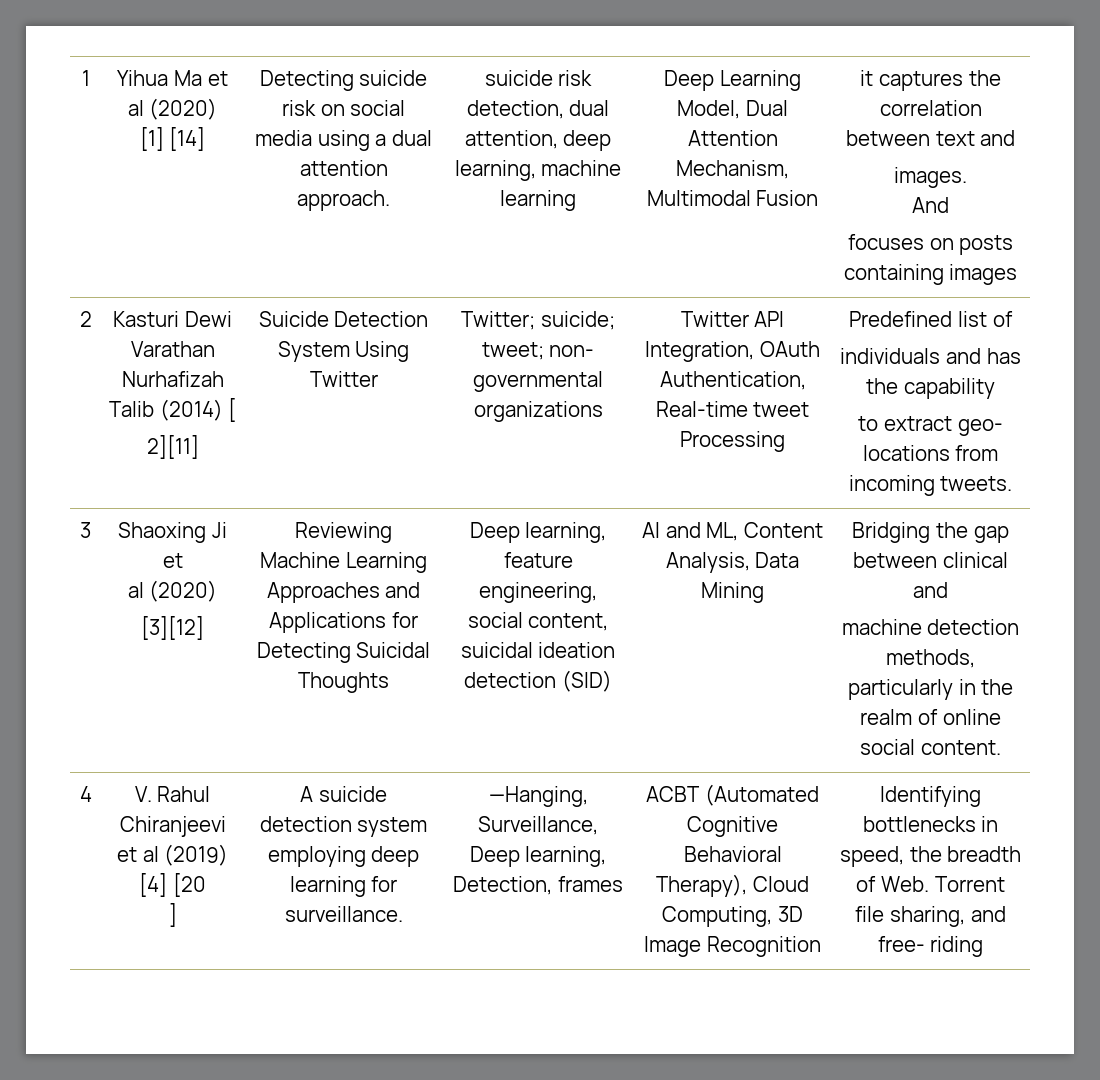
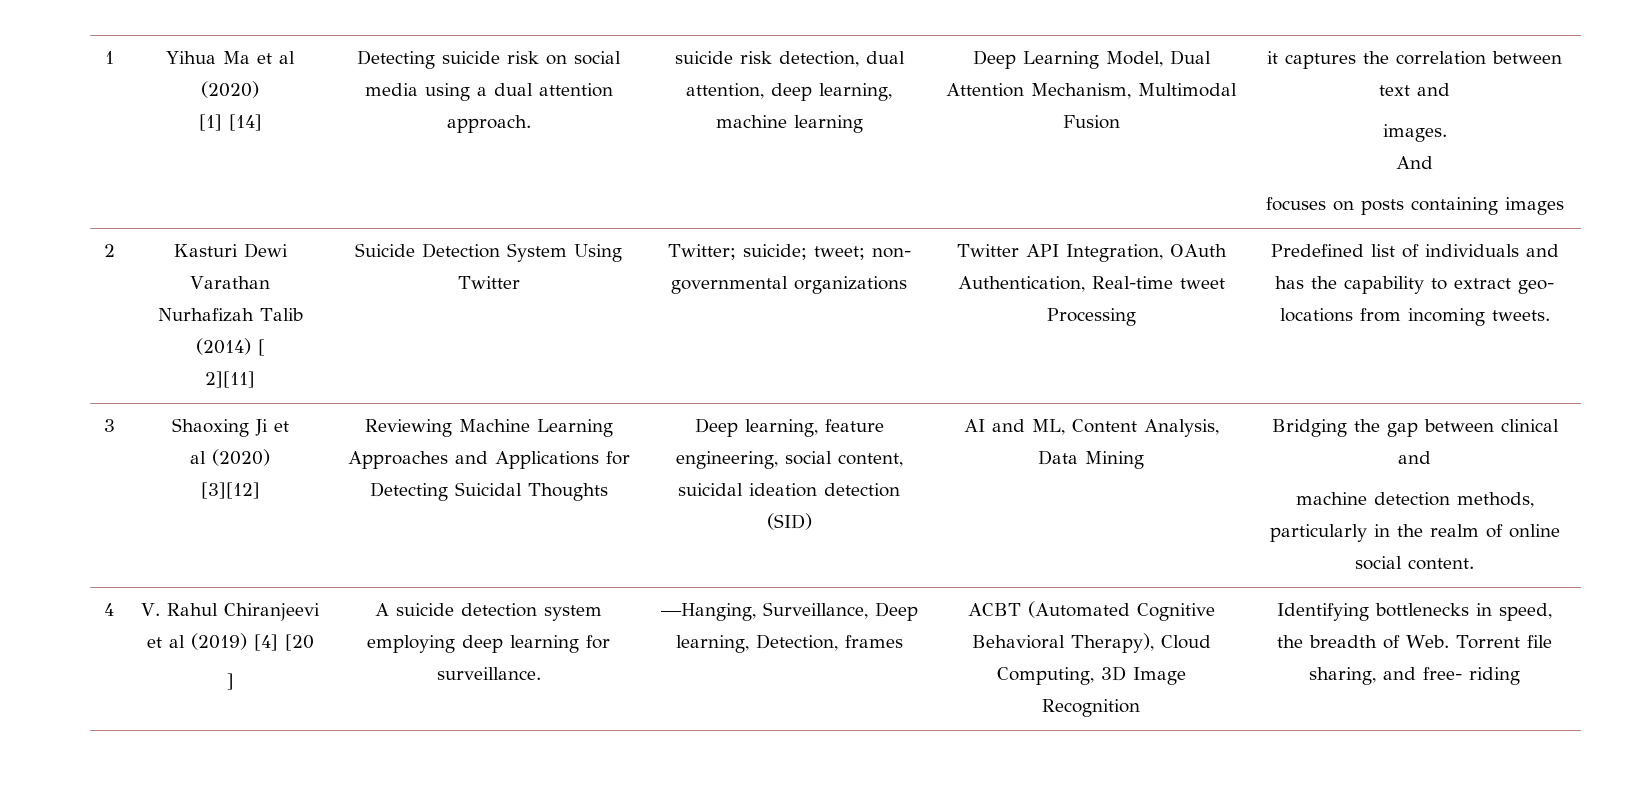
(1013, 319) // -> (1419, 251) none
(995, 388) // -> (1424, 285) none

